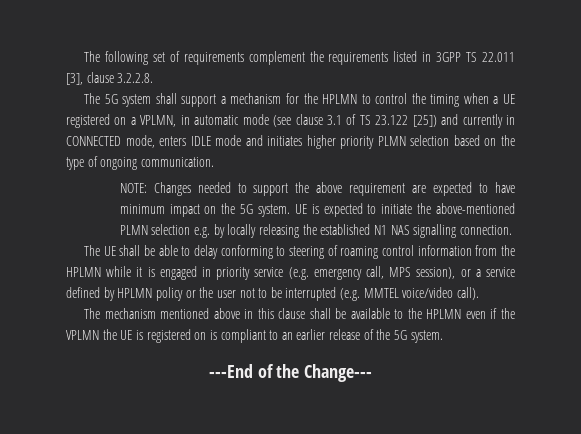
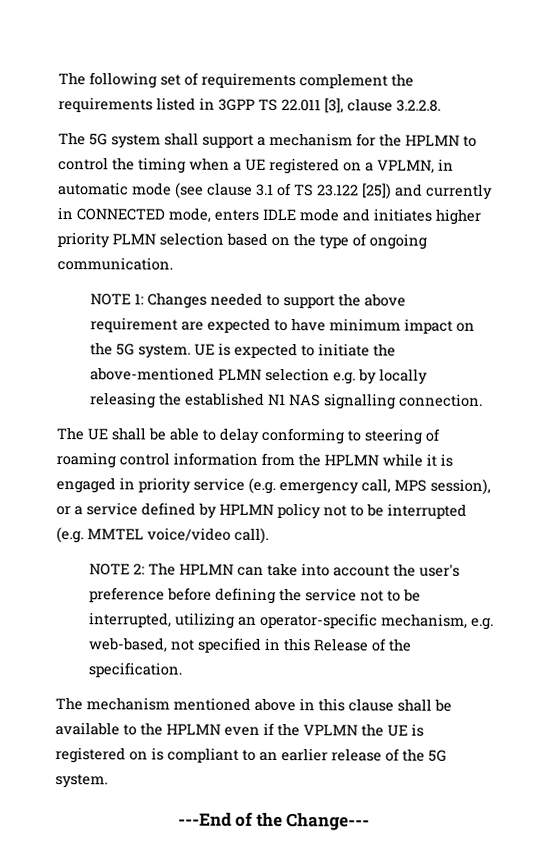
[119,183,147,193] NOTE: -> [89,293,144,306] NOTE 1:
[185,287,236,298] or the user -> (321, 511) none
(480, 293) none -> [88,562,460,577] [88,587,421,604] [88,612,494,630] [87,637,412,653] [87,662,182,678] // NOTE 2: The HPLMN can take into account the user's preference before defining the service not to be interrupted, utilizing an operator-specific mechanism, e.g. web-based, not specified in this Release of the specification.

